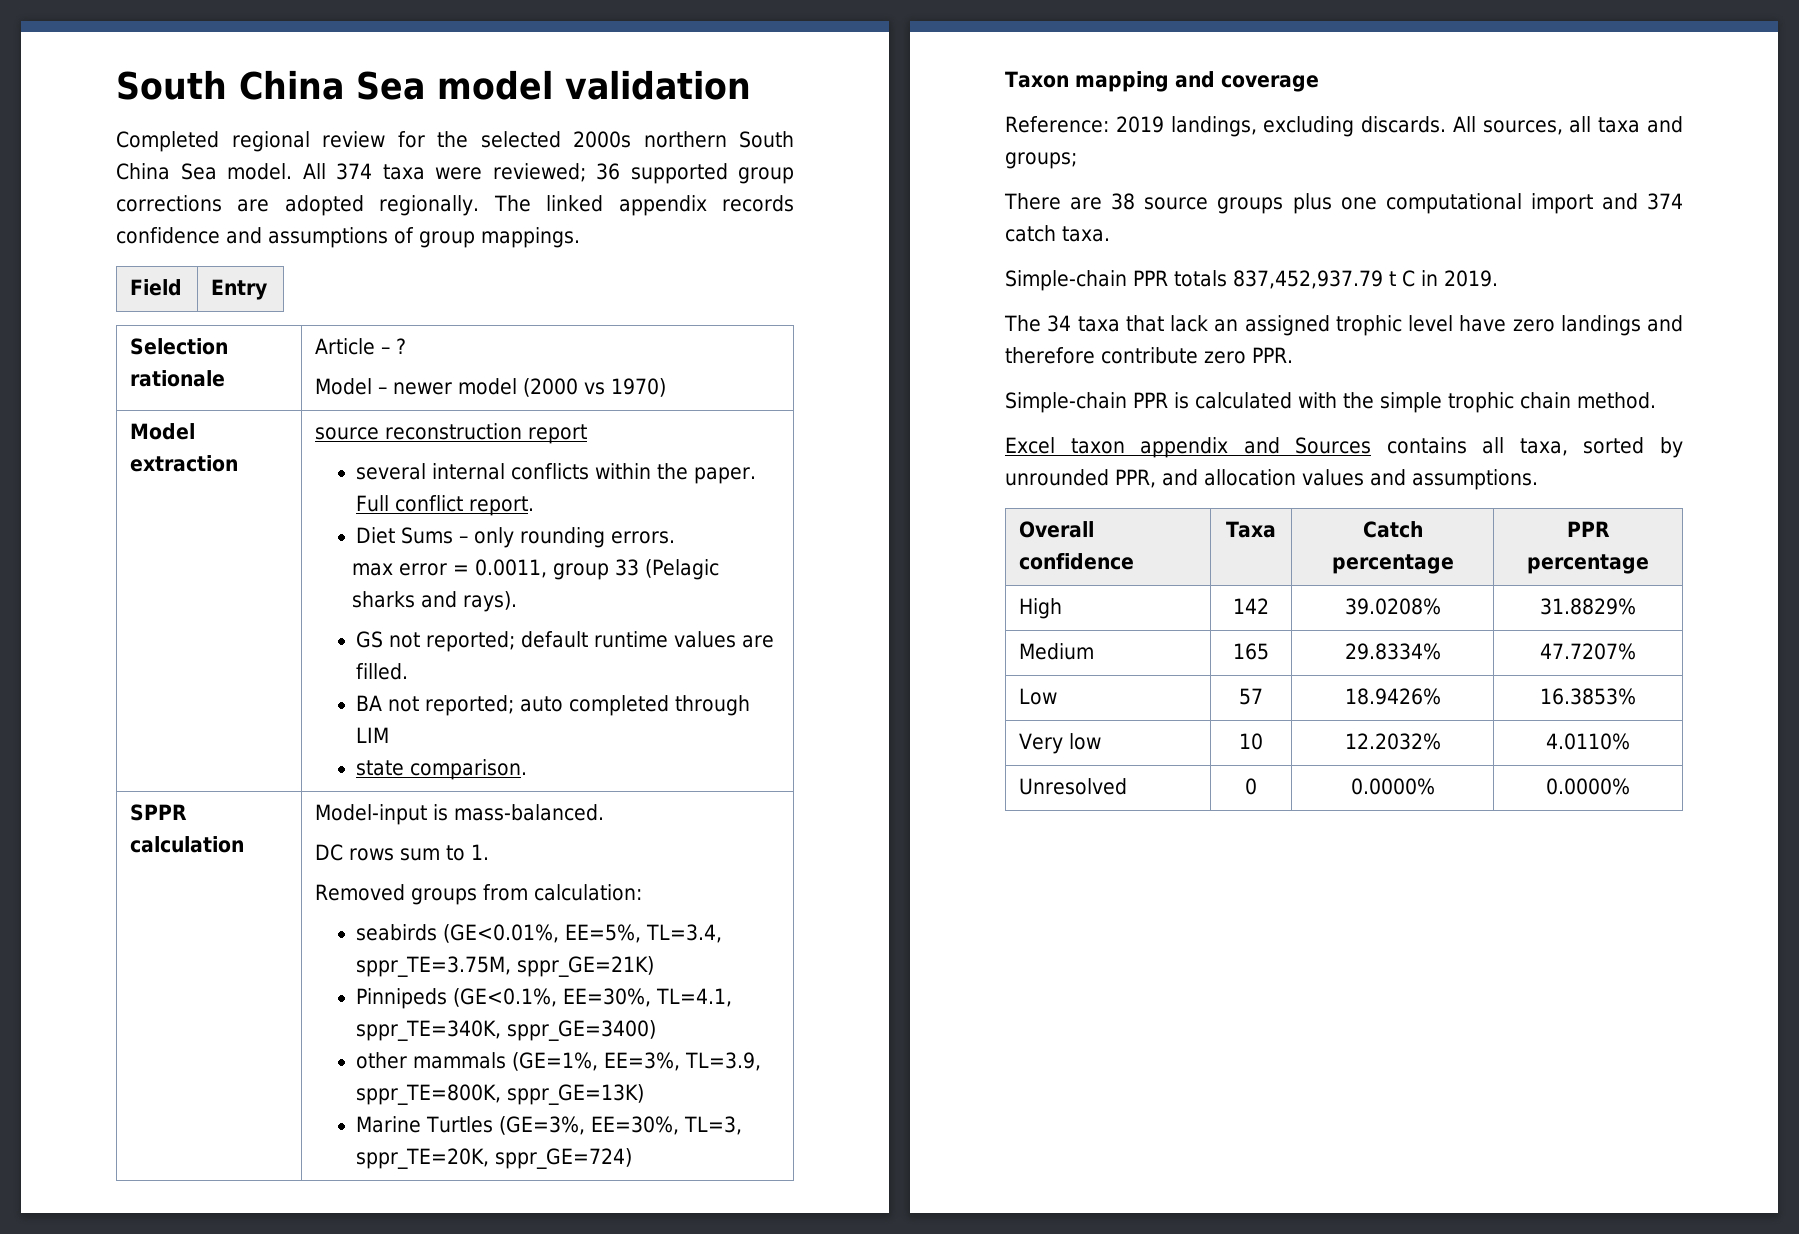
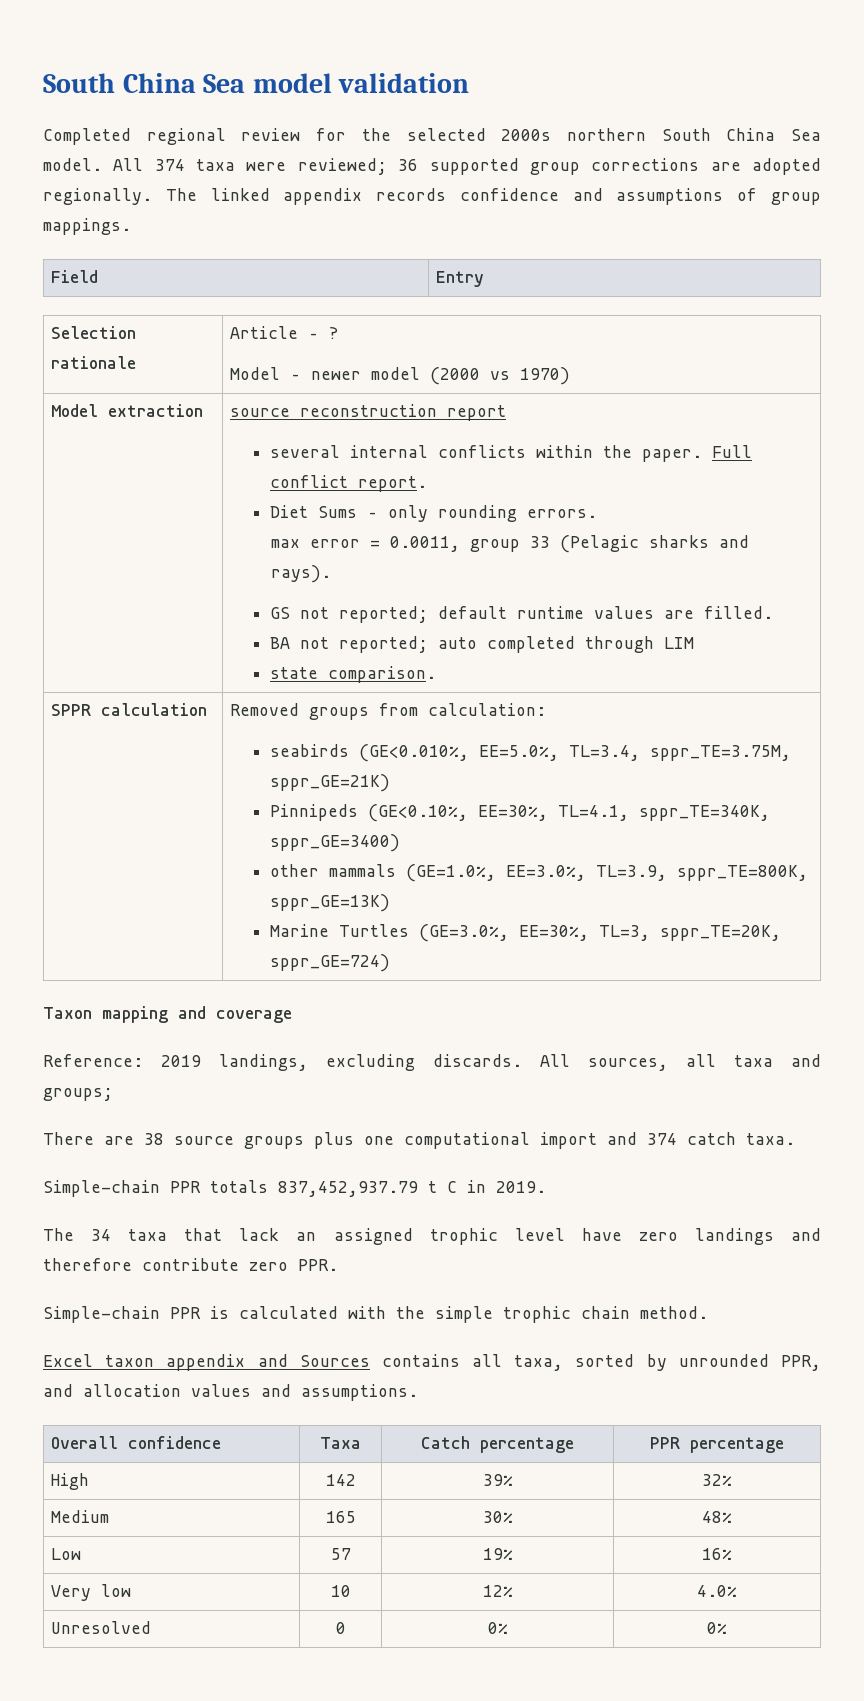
[315,804,605,825] [315,844,490,861] Model-input is mass-balanced. // DC rows sum to 1. // -> (208, 709) none
[443,924,642,943] (GE<0.01%, EE=5%, -> [358,744,559,762] (GE<0.010%, EE=5.0%,
[453,988,558,1007] (GE<0.1%, -> [367,804,468,822] (GE<0.10%,
[512,1052,681,1071] (GE=1%, EE=3%, -> [405,864,586,882] (GE=1.0%, EE=3.0%,
[499,1116,586,1135] (GE=3%, -> [418,924,509,942] (GE=3.0%,
[1344,598,1441,615] [1540,598,1636,615] 39.0208% | 31.8829% -> [482,1474,513,1486] [702,1474,732,1486] 39% | 32%
[1344,643,1441,660] [1540,643,1636,660] 29.8334% | 47.7207% -> [482,1511,513,1523] [702,1511,732,1523] 30% | 48%
[1344,688,1441,705] [1540,688,1636,705] 18.9426% | 16.3853% -> [482,1548,513,1560] [702,1548,732,1560] 19% | 16%
[1344,733,1441,750] [1546,733,1630,750] 12.2032% | 4.0110% -> [482,1585,513,1597] [697,1585,737,1597] 12% | 4.0%
[1350,778,1435,795] [1546,778,1630,795] 0.0000% | 0.0000% -> [487,1622,508,1634] [707,1622,727,1634] 0% | 0%

